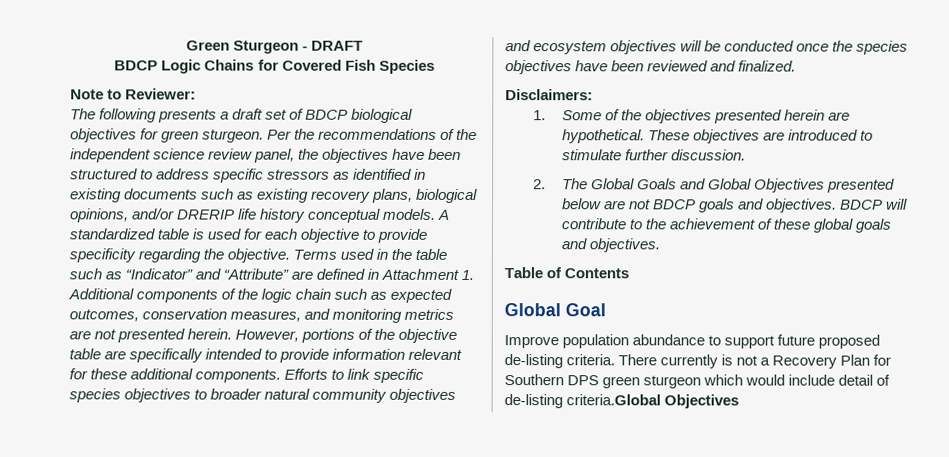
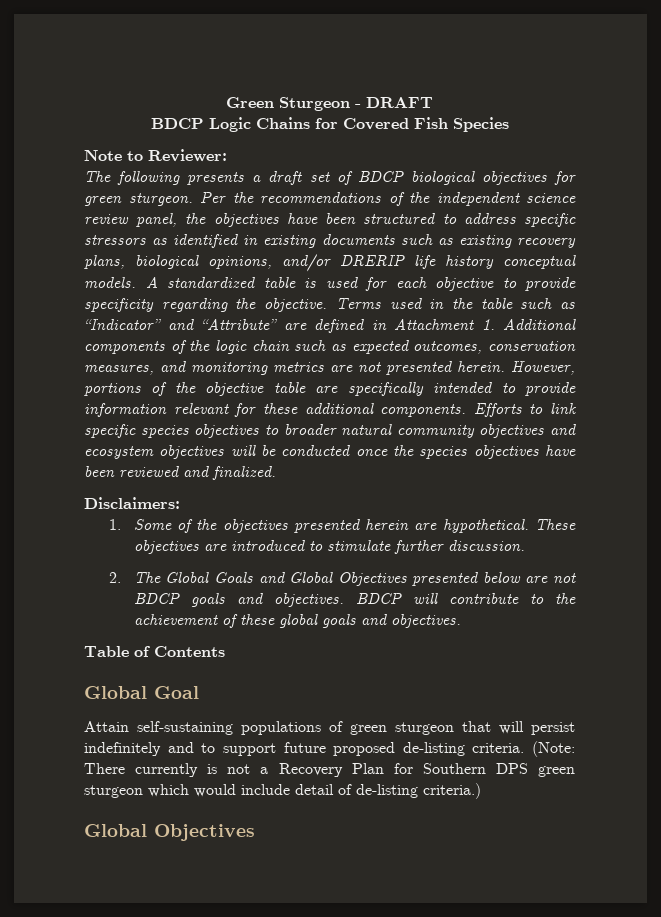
[504,334,706,349] Improve population abundance -> [84,721,575,735] [84,742,194,756] Attain self-sustaining populations of green sturgeon that will persist indefinitely and
(616, 360) none -> [532,741,575,757] (Note:
[566,394,662,406] criteria.Global -> [423,783,481,799] [84,824,147,837] criteria.) // Global

